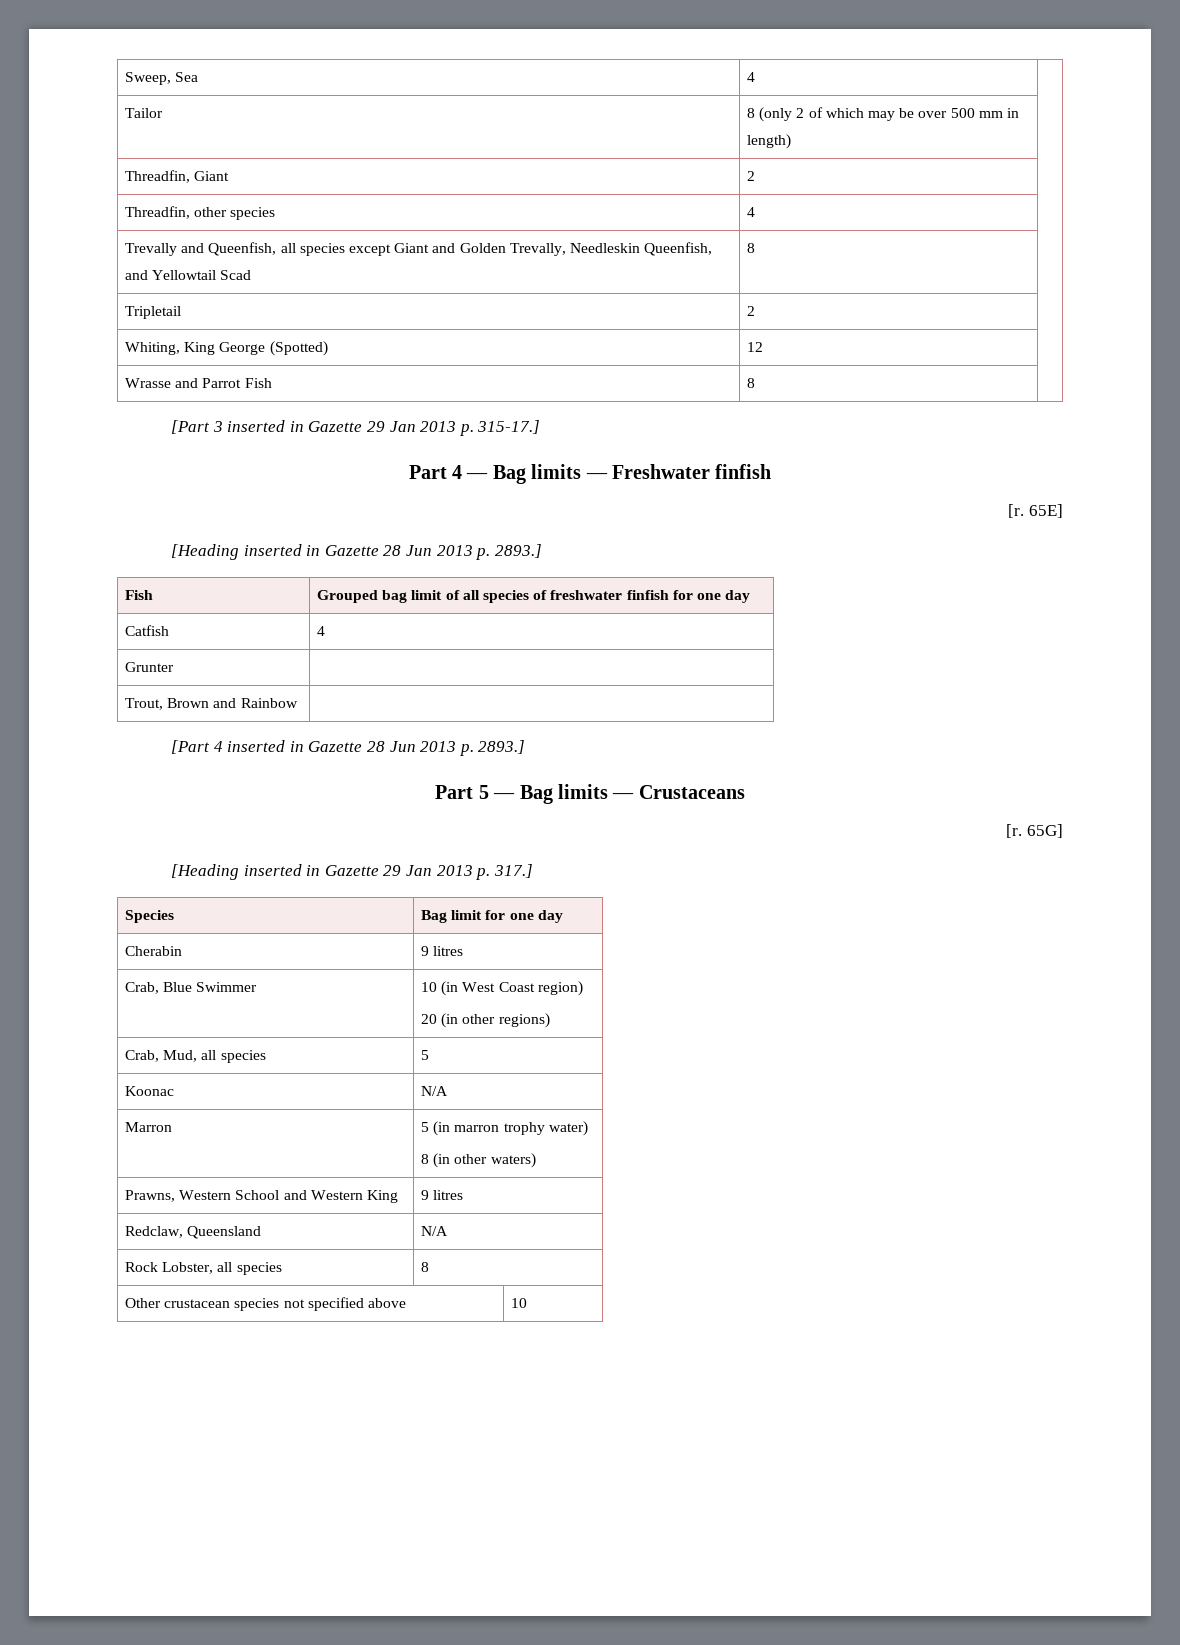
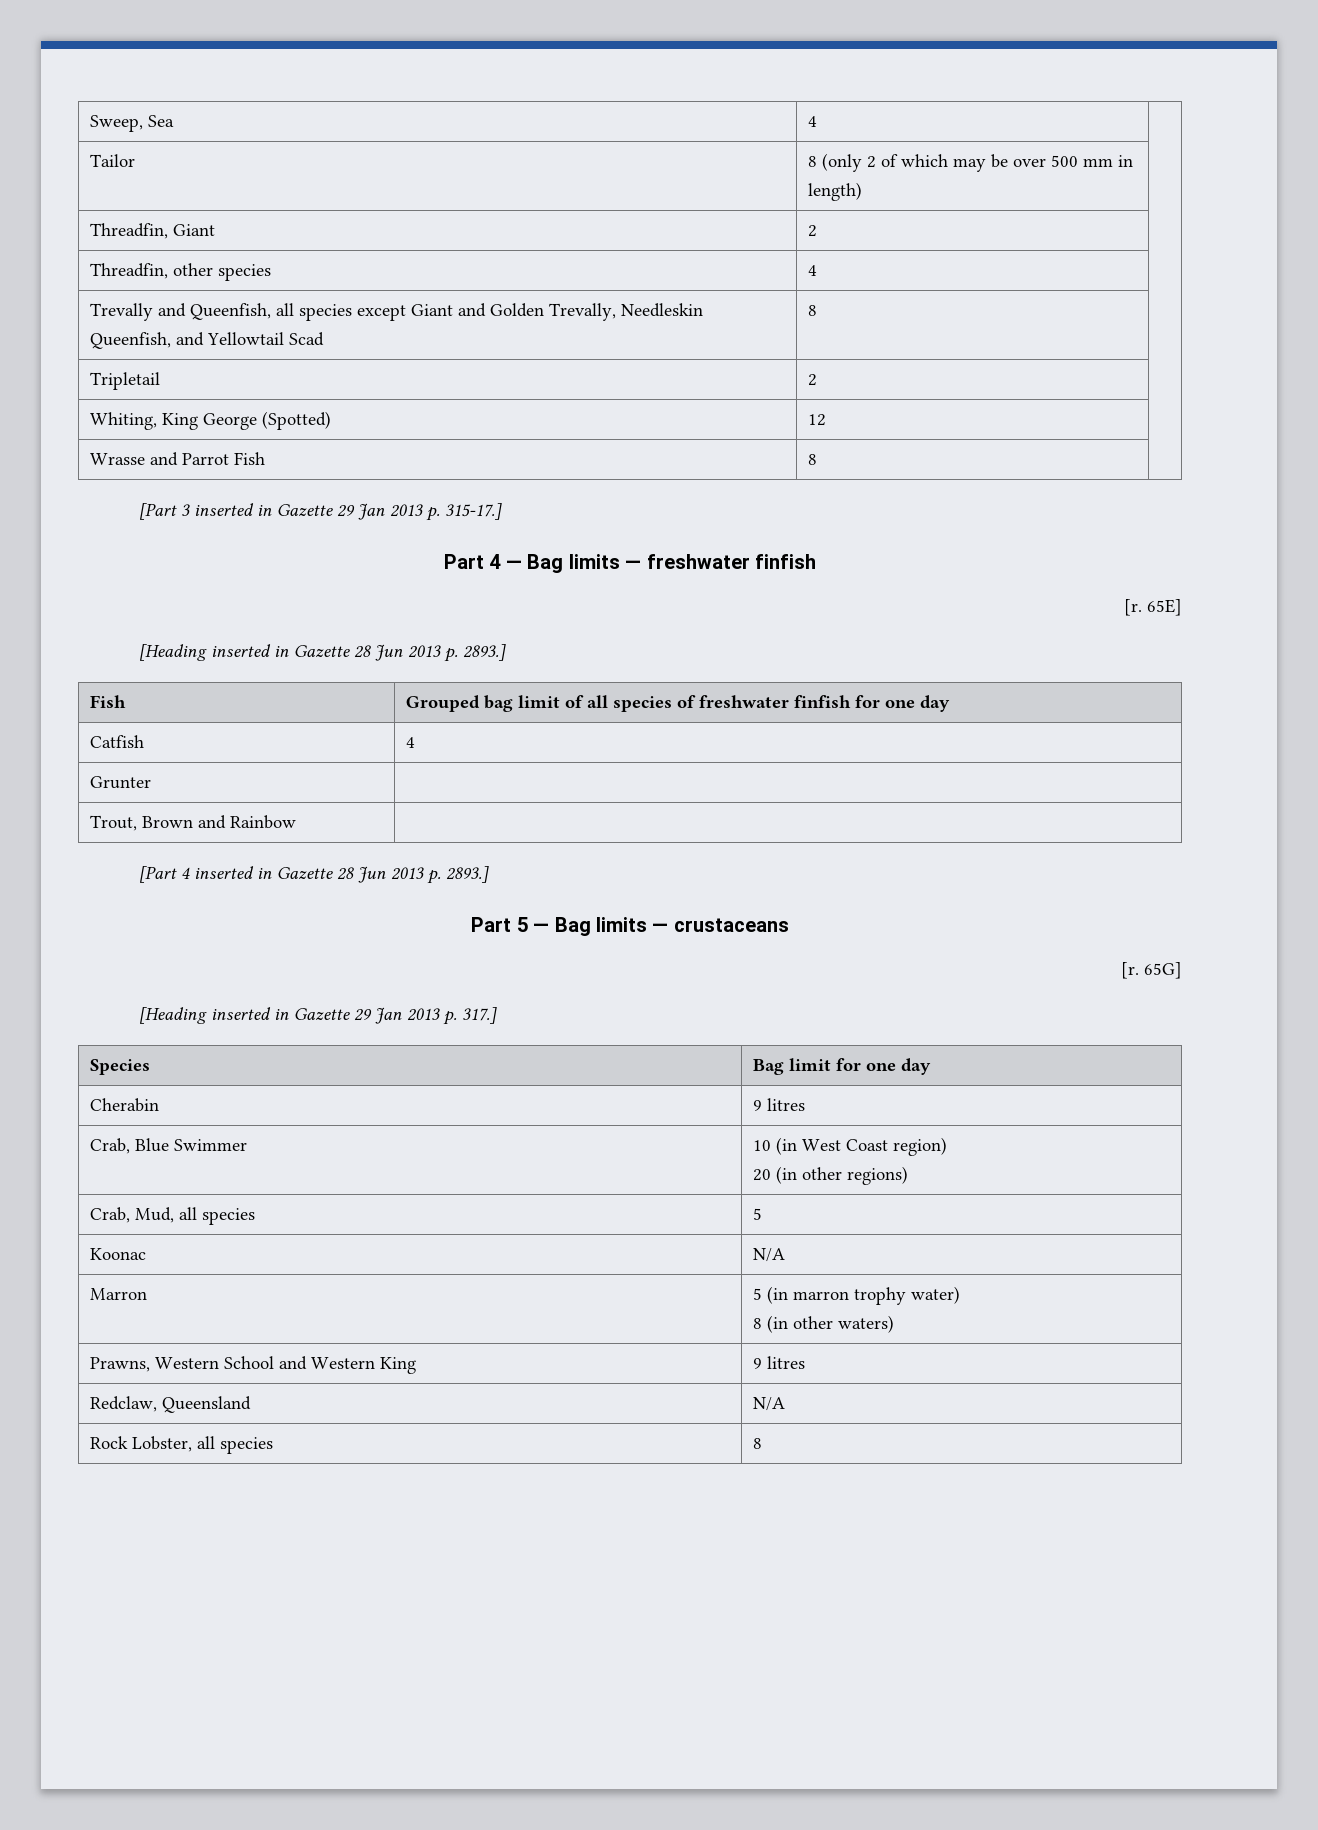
[611,464,710,479] Freshwater -> [646,554,750,569] freshwater
[638,785,745,799] Crustaceans -> [673,918,789,932] crustaceans
[125,1297,406,1311] [511,1298,528,1308] // Other crustacean species not specified above | 10 -> (762, 1443) none

